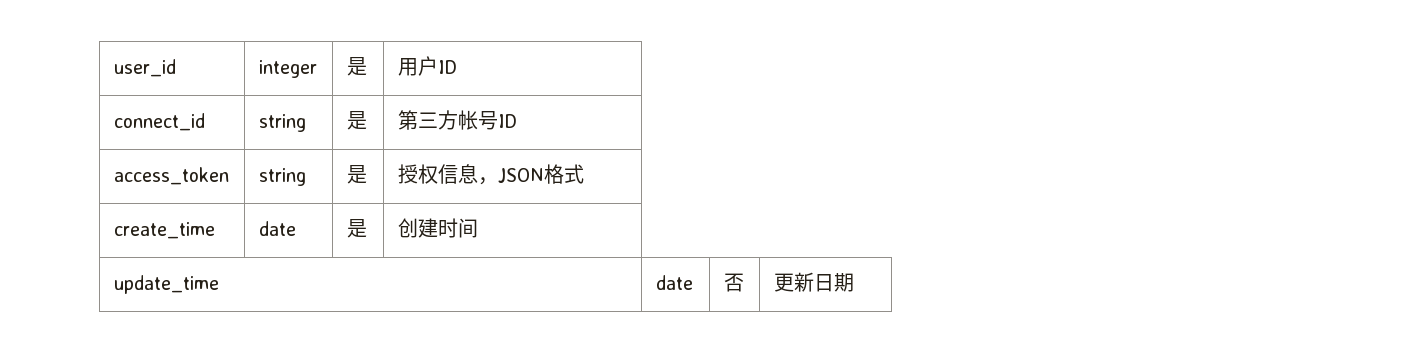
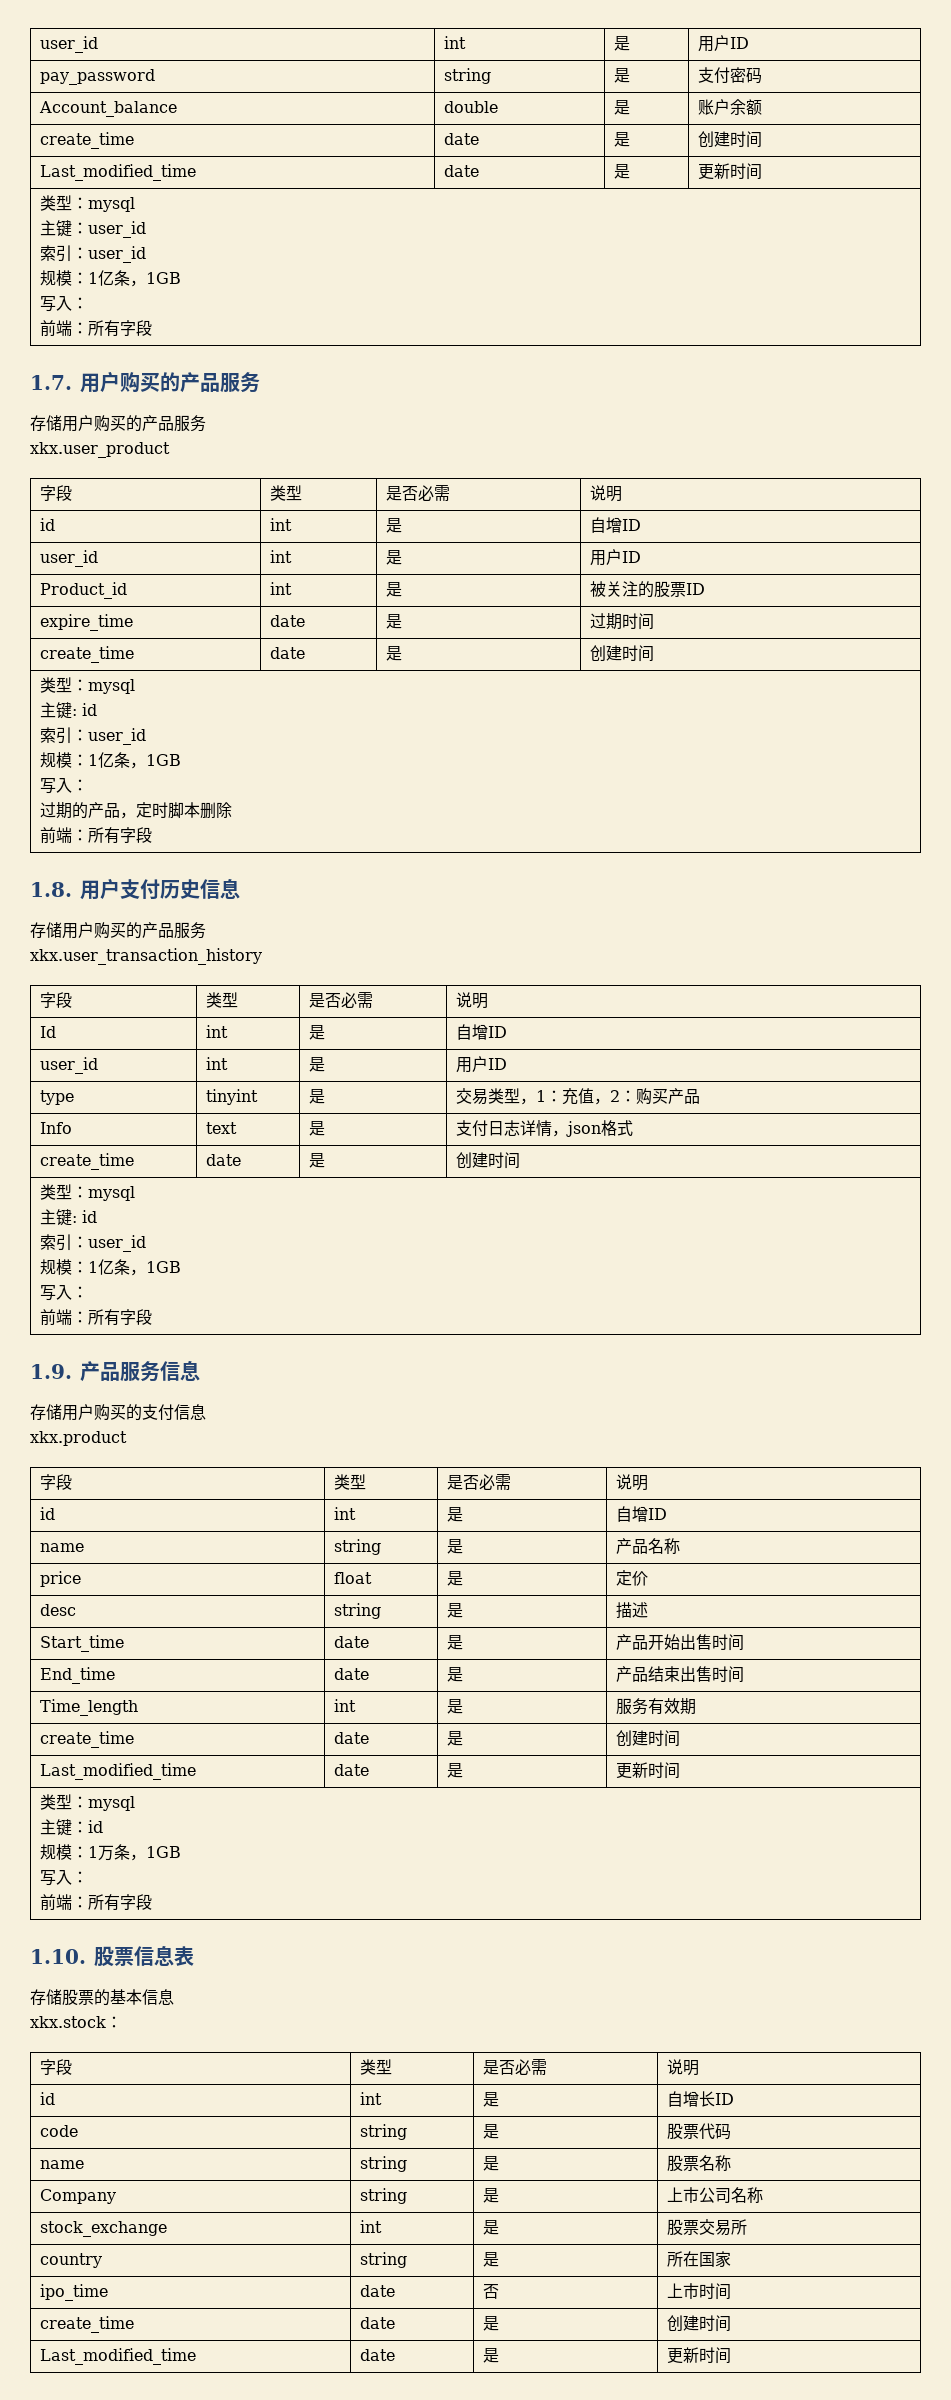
[113,59,176,77] [258,60,317,78] [346,57,367,76] [397,56,457,76] [113,113,205,131] [258,114,306,132] [346,111,367,130] [397,110,517,130] [113,167,229,185] [258,168,306,186] [346,165,367,184] [397,164,544,185] user_id | integer | 是 | 用户ID // connect_id | string | 是 | 第三方帐号ID // access_token | string | 是 | 授权信息，JSON -> [39,36,98,53] [443,36,466,49] [613,36,630,51] [697,35,749,52] [39,69,155,85] [443,68,491,84] [613,68,630,83] [697,67,762,84] [38,101,177,117] [443,101,498,113] [613,100,630,115] [697,99,762,116] [39,132,134,149] [443,133,479,145] [613,132,630,147] [697,131,762,148] [39,164,196,181] [443,165,479,177] [613,164,630,179] [697,163,762,180] [39,195,135,212] [39,220,146,238] [39,245,146,263] [39,270,181,287] [39,296,88,312] [39,320,152,337] [30,371,260,393] [30,415,206,432] [30,442,170,458] [39,485,72,501] [269,485,302,501] [385,485,450,501] [589,485,622,502] [39,518,55,531] [269,518,292,531] [385,518,402,533] [589,517,641,533] [39,550,98,567] [269,550,292,563] [385,550,402,565] [589,549,641,566] [39,582,127,599] [269,582,292,595] [385,582,402,597] [589,581,705,598] [39,614,133,631] [269,615,305,627] [385,614,402,629] [589,613,654,630] [39,646,134,663] [269,647,305,659] [385,646,402,661] [589,645,654,662] [39,677,135,694] [39,702,97,719] [39,727,146,745] [39,752,181,769] [39,778,88,794] [39,802,232,819] [39,827,152,844] [30,878,240,900] [30,922,206,939] [30,948,262,965] [39,992,72,1008] [205,992,238,1008] [308,992,373,1008] [455,992,488,1009] [39,1026,56,1038] [205,1025,228,1038] [308,1025,325,1040] [455,1024,507,1040] [39,1057,98,1074] [205,1057,228,1070] [308,1057,325,1072] [455,1056,507,1073] [39,1090,74,1105] [205,1089,258,1105] [308,1089,325,1104] [455,1088,700,1105] [39,1122,72,1134] [205,1122,237,1134] [308,1121,325,1136] [455,1120,601,1137] user_id | int | 是 | 用户ID // pay_password | string | 是 | 支付密码 // Account_balance | double | 是 | 账户余额 // create_time | date | 是 | 创建时间 // Last_modified_time | date | 是 | 更新时间 // 类型：mysql // 主键：user_id // 索引：user_id // 规模：1亿条，1GB // 写入： // 前端：所有字段 // 1.7.用户购买的产品服务 // 存储用户购买的产品服务 // xkx.user_product // 字段 | 类型 | 是否必需 | 说明 // id | int | 是 | 自增ID // user_id | int | 是 | 用户ID // Product_id | int | 是 | 被关注的股票ID // expire_time | date | 是 | 过期时间 // create_time | date | 是 | 创建时间 // 类型：mysql // 主键: id // 索引：user_id // 规模：1亿条，1GB // 写入： // 过期的产品，定时脚本删除 // 前端：所有字段 // 1.8.用户支付历史信息 // 存储用户购买的产品服务 // xkx.user_transaction_history // 字段 | 类型 | 是否必需 | 说明 // Id | int | 是 | 自增ID // user_id | int | 是 | 用户ID // type | tinyint | 是 | 交易类型，1：充值，2：购买产品 // Info | text | 是 | 支付日志详情，json
[113,275,219,294] [655,275,693,290] [723,273,744,292] [773,272,854,292] update_time | date | 否 | 更新日期 -> [39,1184,135,1201] [39,1209,97,1226] [39,1234,146,1252] [39,1259,181,1276] [39,1285,88,1301] [39,1309,152,1326] [30,1360,200,1382] [30,1404,206,1421] [30,1431,127,1446] [39,1474,72,1490] [333,1474,366,1490] [446,1474,511,1490] [615,1474,648,1491] [39,1507,55,1520] [333,1507,356,1520] [446,1507,463,1522] [615,1506,667,1522] [39,1543,84,1552] [333,1539,381,1555] [446,1539,463,1554] [615,1538,680,1554] [39,1571,81,1587] [333,1572,372,1584] [446,1571,463,1586] [615,1570,648,1586] [39,1604,76,1616] [333,1603,381,1619] [446,1603,463,1618] [615,1602,648,1619] [39,1635,124,1652] [333,1636,369,1648] [446,1635,463,1650] [615,1634,744,1651] [39,1667,115,1684] [333,1668,369,1680] [446,1667,463,1682] [615,1666,744,1683] [39,1699,138,1716] [333,1699,356,1712] [446,1699,463,1714] [615,1698,696,1715] [39,1731,134,1748] [333,1732,369,1744] [446,1731,463,1746] [615,1730,680,1747] [39,1763,196,1780] [333,1764,369,1776] [446,1763,463,1778] [615,1762,680,1779] [39,1794,135,1811] [39,1819,103,1836] [39,1844,181,1861] [39,1870,88,1886] [39,1894,152,1911] [30,1945,194,1967] [30,1989,174,2006] [30,2016,122,2028] [39,2059,72,2075] [359,2059,392,2075] [482,2059,547,2075] [666,2059,699,2076] [39,2092,55,2105] [359,2092,382,2105] [482,2092,499,2107] [666,2091,734,2107] [39,2125,78,2137] [359,2124,407,2140] [482,2124,499,2139] [666,2123,731,2140] [39,2160,84,2169] [359,2156,407,2172] [482,2156,499,2171] [666,2155,731,2172] [39,2189,116,2204] [359,2188,407,2204] [482,2188,499,2203] [666,2187,763,2203] [39,2221,167,2237] [359,2220,382,2233] [482,2220,499,2235] [666,2219,747,2236] [39,2253,102,2268] [359,2252,407,2268] [482,2252,499,2267] [666,2251,731,2268] [39,2284,108,2301] [359,2285,395,2297] [482,2284,499,2299] [666,2283,731,2300] [39,2316,134,2333] [359,2317,395,2329] [482,2316,499,2331] [666,2315,731,2332] [39,2348,196,2365] [359,2349,395,2361] [482,2348,499,2363] [666,2347,731,2364] 类型：mysql // 主键: id // 索引：user_id // 规模：1亿条，1GB // 写入： // 前端：所有字段 // 1.9.产品服务信息 // 存储用户购买的支付信息 // xkx.product // 字段 | 类型 | 是否必需 | 说明 // id | int | 是 | 自增ID // name | string | 是 | 产品名称 // price | float | 是 | 定价 // desc | string | 是 | 描述 // Start_time | date | 是 | 产品开始出售时间 // End_time | date | 是 | 产品结束出售时间 // Time_length | int | 是 | 服务有效期 // create_time | date | 是 | 创建时间 // Last_modified_time | date | 是 | 更新时间 // 类型：mysql // 主键：id // 规模：1万条，1GB // 写入： // 前端：所有字段 // 1.10.股票信息表 // 存储股票的基本信息 // xkx.stock： // 字段 | 类型 | 是否必需 | 说明 // id | int | 是 | 自增长ID // code | string | 是 | 股票代码 // name | string | 是 | 股票名称 // Company | string | 是 | 上市公司名称 // stock_exchange | int | 是 | 股票交易所 // country | string | 是 | 所在国家 // ipo_time | date | 否 | 上市时间 // create_time | date | 是 | 创建时间 // Last_modified_time | date | 是 | 更新时间

